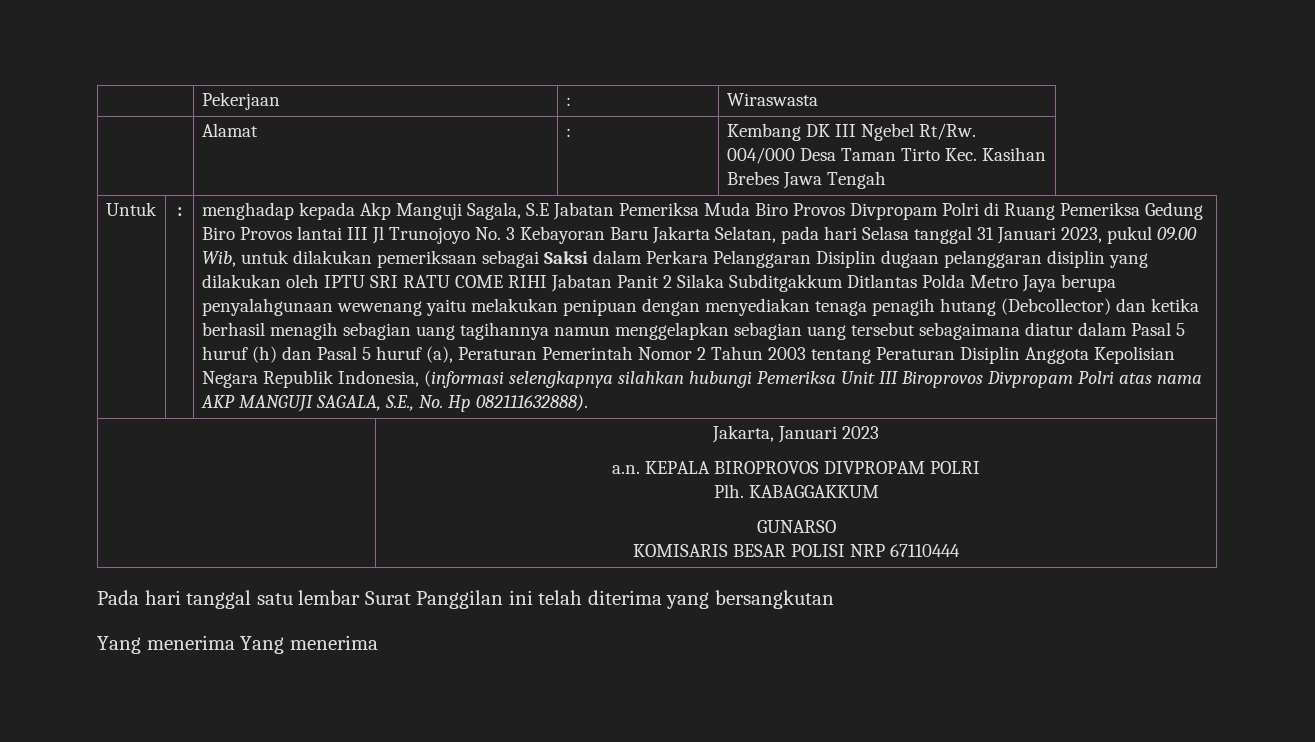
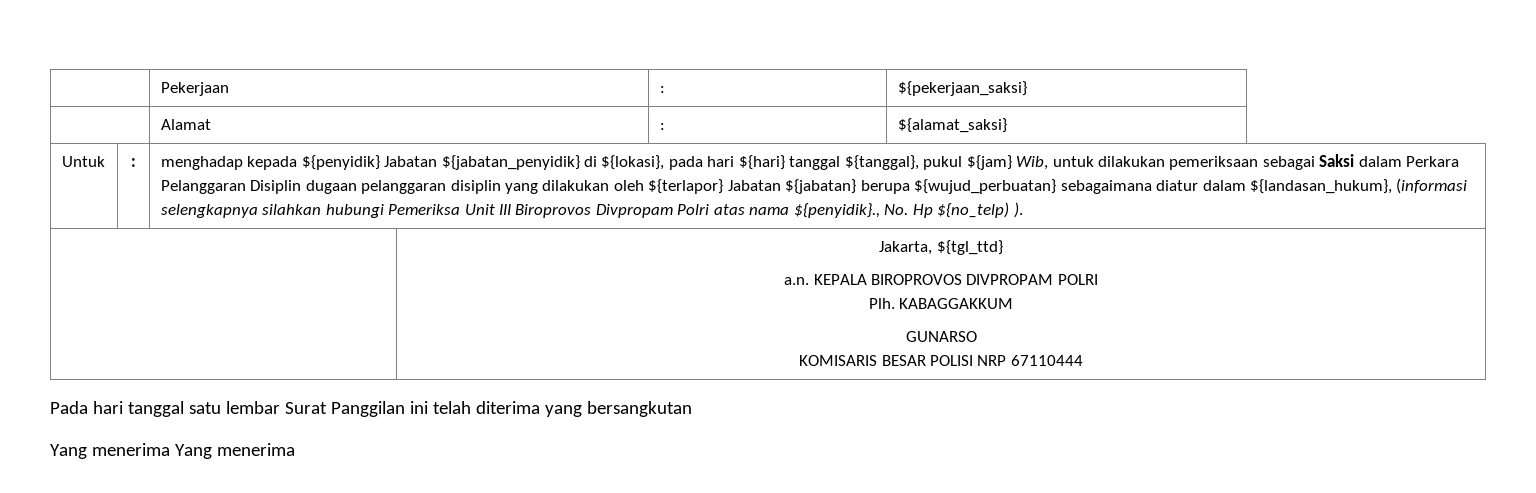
[726,93,818,106] Wiraswasta -> [897,81,1027,96] ${pekerjaan_saksi}
[726,123,976,141] [726,147,1046,164] [726,171,886,189] [105,202,157,216] [177,207,182,216] [201,202,1203,220] [201,226,1197,244] Kembang DK III Ngebel Rt/Rw. 004/000 Desa Taman Tirto Kec. Kasihan Brebes Jawa Tengah // Untuk | : | menghadap kepada Akp Manguji Sagala, S.E Jabatan Pemeriksa Muda Biro Provos Divpropam Polri di Ruang Pemeriksa Gedung Biro Provos lantai III Jl Trunojoyo No. 3 Kebayoran Baru Jakarta Selatan, pada hari Selasa tanggal 31 Januari 2023, pukul 09.00 -> [897,118,1007,133] [61,156,105,167] [131,158,136,167] [160,155,1012,170] ${alamat_saksi} // Untuk | : | menghadap kepada ${penyidik} Jabatan ${jabatan_penyidik} di ${lokasi}, pada hari ${hari} tanggal ${tanggal}, pukul ${jam}
[323,274,1116,292] [201,298,1199,316] [201,322,1185,340] [201,346,1175,364] [201,370,419,388] IPTU SRI RATU COME RIHI Jabatan Panit 2 Silaka Subditgakkum Ditlantas Polda Metro Jaya berupa penyalahgunaan wewenang yaitu melakukan penipuan dengan menyediakan tenaga penagih hutang (Debcollector) dan ketika berhasil menagih sebagian uang tagihannya namun menggelapkan sebagian uang tersebut sebagaimana diatur dalam Pasal 5 huruf (h) dan Pasal 5 huruf (a), Peraturan Pemerintah Nomor 2 Tahun 2003 tentang Peraturan Disiplin Anggota Kepolisian Negara Republik Indonesia, -> [648,179,1392,194] ${terlapor} Jabatan ${jabatan} berupa ${wujud_perbuatan} sebagaimana diatur dalam ${landasan_hukum},
[200,394,588,412] AKP MANGUJI SAGALA, S.E., No. Hp 082111632888). -> [793,202,1023,218] ${penyidik}., No. Hp ${no_telp) ).
[778,426,879,443] Januari 2023 -> [936,240,1003,255] ${tgl_ttd}

